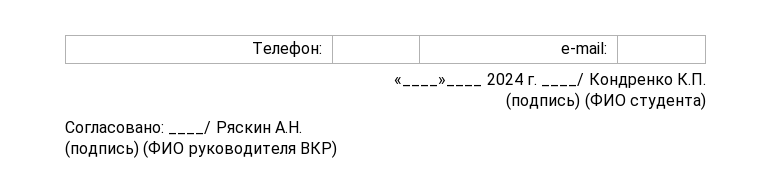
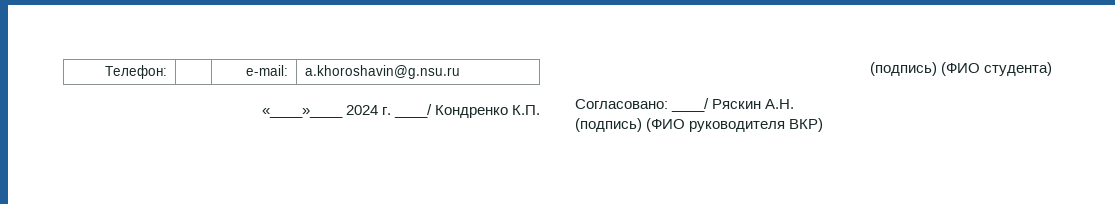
(607, 48) none -> [305,65,461,79] a.khoroshavin@g.nsu.ru

